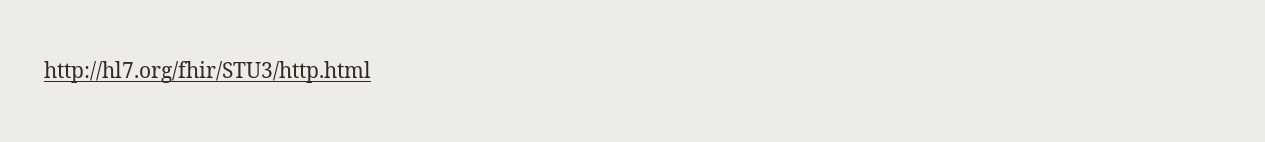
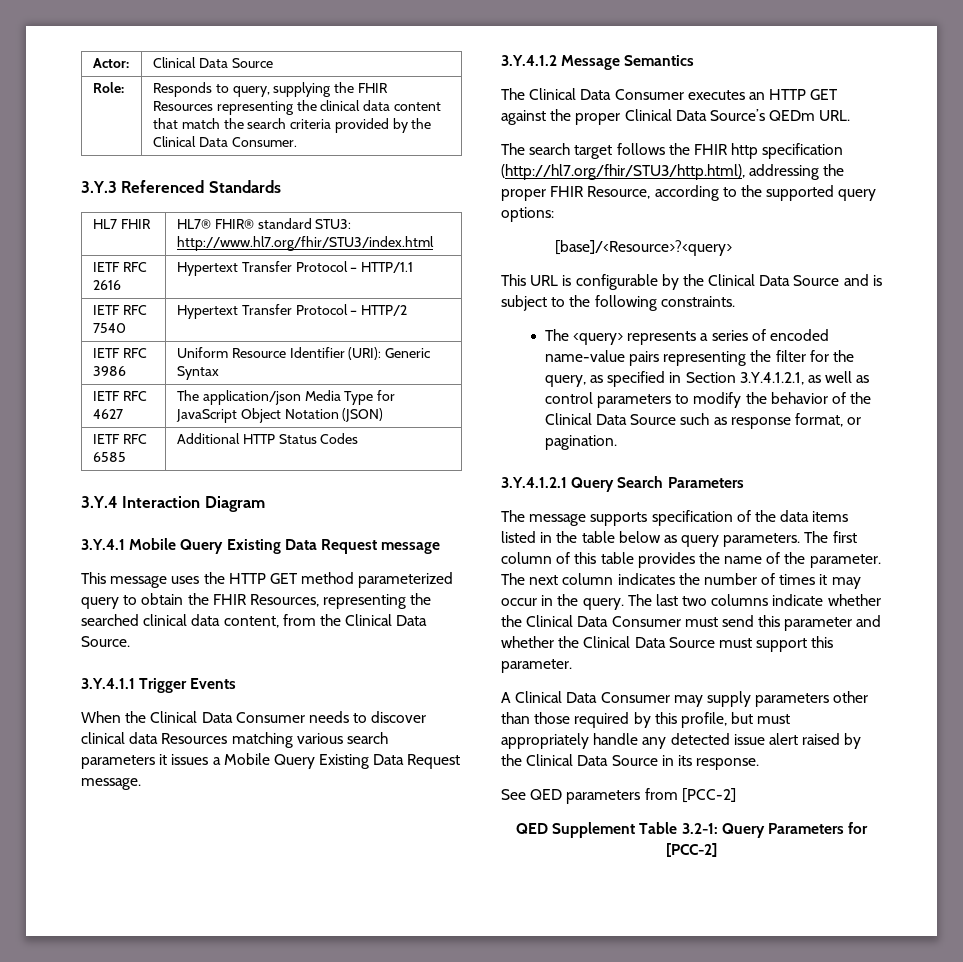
[44,61,371,83] http://hl7.org/fhir/STU3/http.html -> [92,58,129,68] [152,57,273,68] [92,82,124,93] [152,82,388,97] [152,100,441,115] [152,118,432,133] [152,136,297,147] [81,180,281,193] [92,219,151,229] [176,218,352,229] [176,236,434,251] [92,262,147,272] [92,280,121,290] [176,261,414,276] [92,305,147,315] [92,323,126,333] [176,304,408,319] [92,348,147,358] [92,366,126,376] [176,347,431,360] [176,366,219,380] [92,391,147,401] [92,409,123,419] [176,390,396,405] [175,408,384,423] [92,434,147,444] [92,452,126,462] [176,433,359,444] [81,496,265,512] [81,538,441,554] [81,572,454,588] [81,593,432,609] [81,614,428,628] [81,636,130,647] [81,678,237,693] [81,711,427,723] [81,732,388,748] [81,753,461,769] [81,778,141,790] [501,55,695,70] [501,88,839,100] [501,109,851,125] [501,143,844,159] [501,164,845,180] [501,185,877,201] [501,207,554,222] [554,240,732,256] [501,274,882,290] [501,295,735,311] [544,329,829,345] [544,350,854,366] [544,371,870,387] [544,392,872,408] [544,413,862,429] [544,435,617,450] [501,476,744,492] [501,510,849,526] [501,531,857,547] [501,552,881,568] [501,573,861,589] [501,594,881,610] [501,615,882,631] [501,636,834,652] [501,659,572,673] [501,691,869,707] [501,712,791,728] [501,733,862,749] [501,754,760,770] [501,788,736,804] [515,822,869,838] [666,843,717,857] Actor: | Clinical Data Source // Role: | Responds to query, supplying the FHIR Resources representing the clinical data content that match the search criteria provided by the Clinical Data Consumer. // 3.Y.3 Referenced Standards // HL7 FHIR | HL7® FHIR® standard STU3: http://www.hl7.org/fhir/STU3/index.html // IETF RFC 2616 | Hypertext Transfer Protocol – HTTP/1.1 // IETF RFC 7540 | Hypertext Transfer Protocol – HTTP/2 // IETF RFC 3986 | Uniform Resource Identifier (URI): Generic Syntax // IETF RFC 4627 | The application/json Media Type for JavaScript Object Notation (JSON) // IETF RFC 6585 | Additional HTTP Status Codes // 3.Y.4 Interaction Diagram // 3.Y.4.1 Mobile Query Existing Data Request message // This message uses the HTTP GET method parameterized query to obtain the FHIR Resources, representing the searched clinical data content, from the Clinical Data Source. // 3.Y.4.1.1 Trigger Events // When the Clinical Data Consumer needs to discover clinical data Resources matching various search parameters it issues a Mobile Query Existing Data Request message. // 3.Y.4.1.2 Message Semantics // The Clinical Data Consumer executes an HTTP GET against the proper Clinical Data Source’s QEDm URL. // The search target follows the FHIR http specification (http://hl7.org/fhir/STU3/http.html), addressing the proper FHIR Resource, according to the supported query options: // [base]/<Resource>?<query> // This URL is configurable by the Clinical Data Source and is subject to the following constraints. // The <query> represents a series of encoded name-value pairs representing the filter for the query, as specified in Section 3.Y.4.1.2.1, as well as control parameters to modify the behavior of the Clinical Data Source such as response format, or pagination. // 3.Y.4.1.2.1 Query Search Parameters // The message supports specification of the data items listed in the table below as query parameters. The first column of this table provides the name of the parameter. The next column indicates the number of times it may occur in the query. The last two columns indicate whether the Clinical Data Consumer must send this parameter and whether the Clinical Data Source must support this parameter. // A Clinical Data Consumer may supply parameters other than those required by this profile, but must appropriately handle any detected issue alert raised by the Clinical Data Source in its response. // See QED parameters from [PCC-2] // QED Supplement Table 3.2-1: Query Parameters for [PCC-2]

